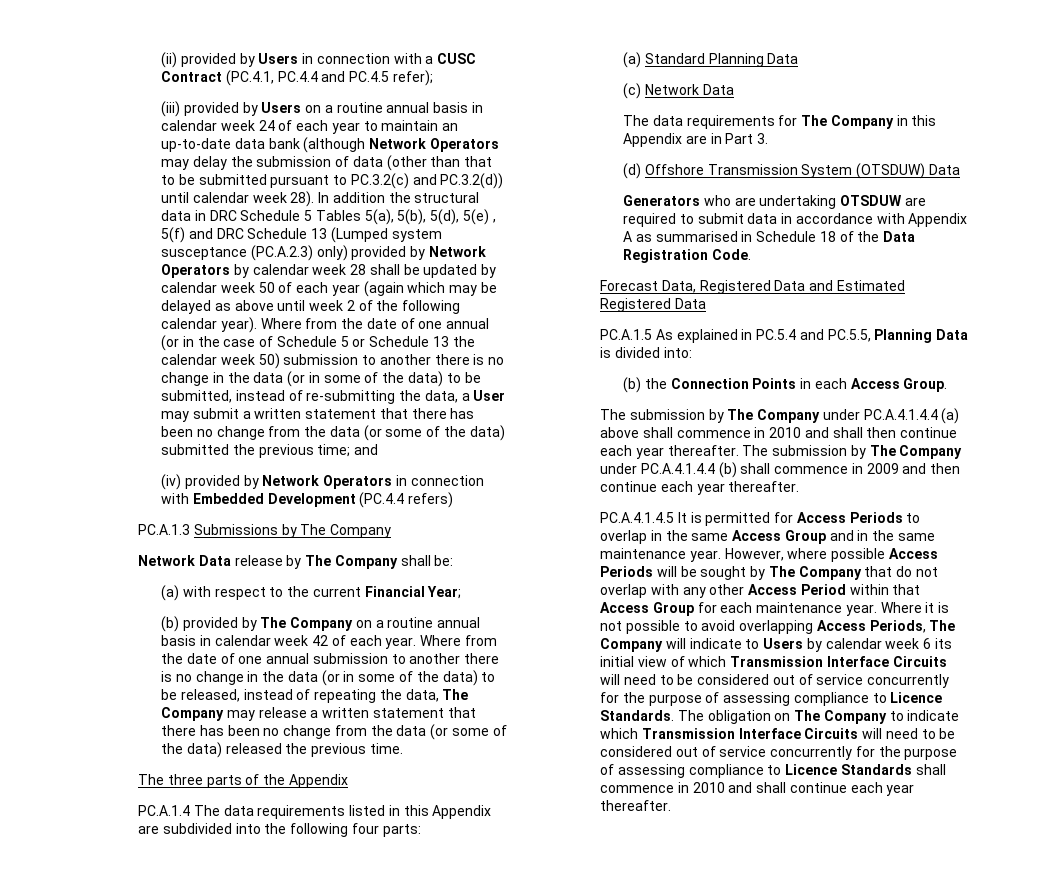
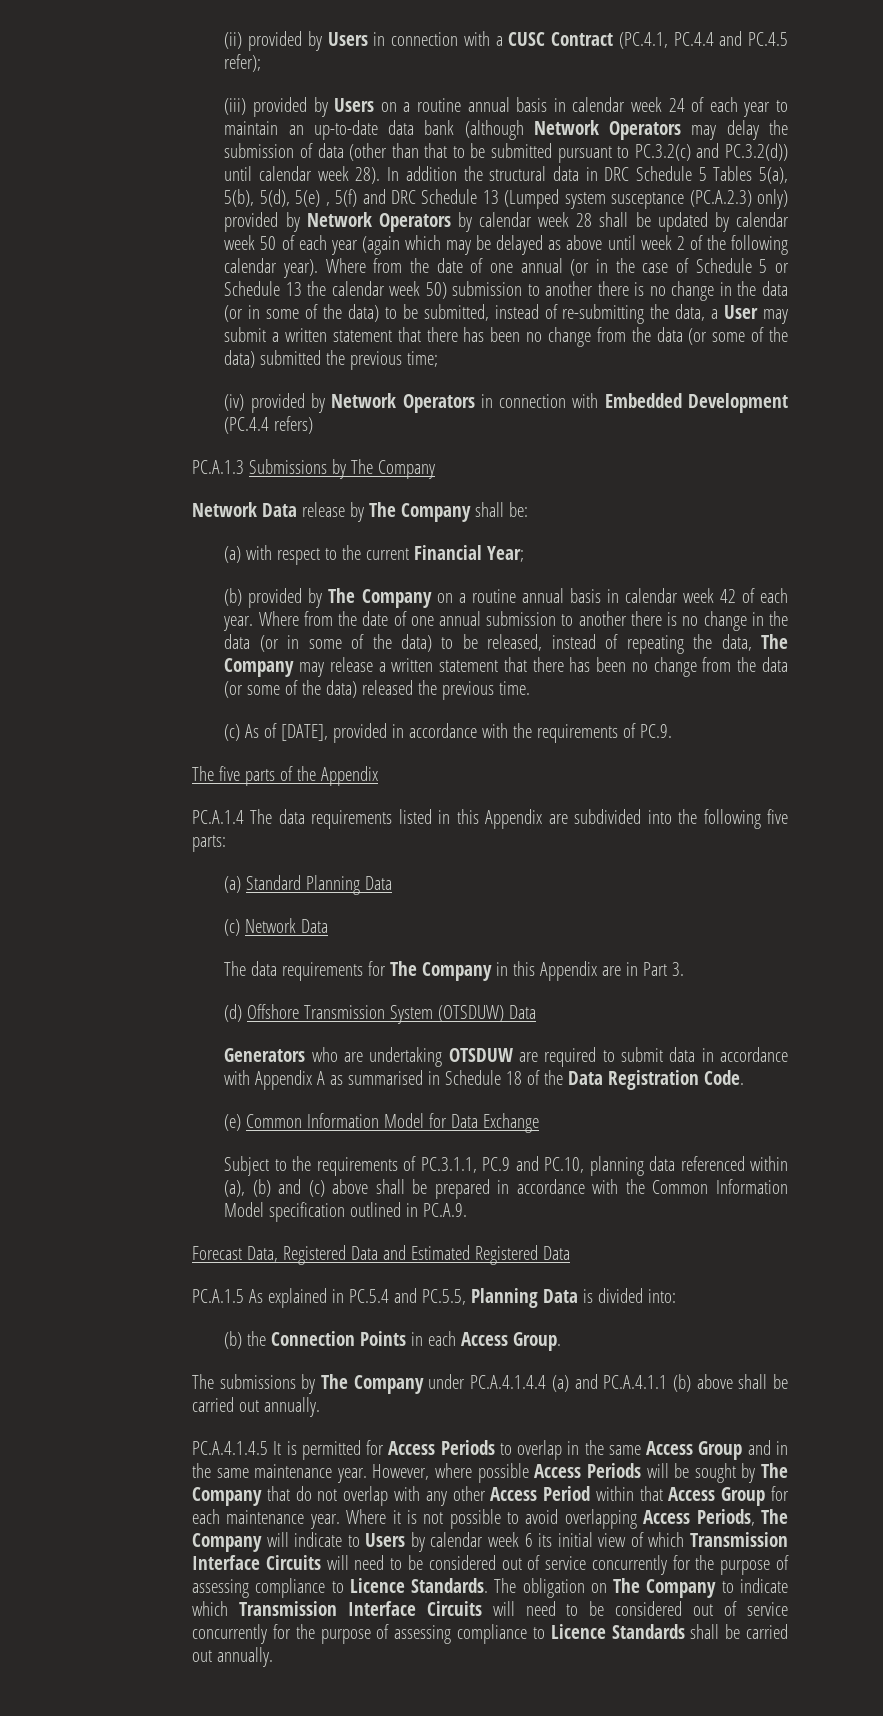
[354,444,379,455] and -> (439, 359) none
[137,774,203,785] // The three -> [224,723,673,743] [192,766,241,781] // (c) As of [DATE], provided in accordance with the requirements of PC.9. // The five
[351,823,379,834] four -> [766,809,788,824] five
(751, 254) none -> [224,1113,540,1133] [224,1156,788,1176] [224,1179,788,1199] [224,1202,468,1222] // (e) Common Information Model for Data Exchange // Subject to the requirements of PC.3.1.1, PC.9 and PC.10, planning data referenced within (a), (b) and (c) above shall be prepared in accordance with the Common Information Model specification outlined in PC.A.9.
[629,409,705,420] submission -> [219,1374,296,1389] submissions
[599,427,958,438] [599,445,963,459] [599,462,961,478] [599,481,800,495] above shall commence in 2010 and shall then continue each year thereafter. The submission by The Company under PC.A.4.1.4.4 (b) shall commence in 2009 and then continue each year thereafter. -> [574,1374,788,1392] [192,1397,321,1417] and PC.A.4.1.1 (b) above shall be carried out annually.
[599,782,915,796] [599,800,671,811] commence in 2010 and shall continue each year thereafter. -> [725,1624,789,1639] [192,1647,274,1667] be carried out annually.

